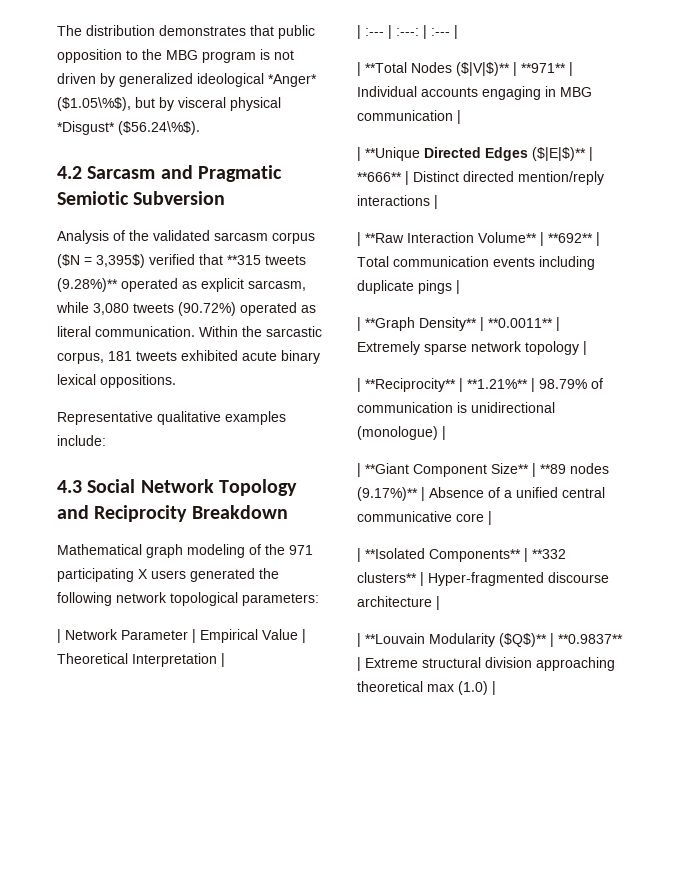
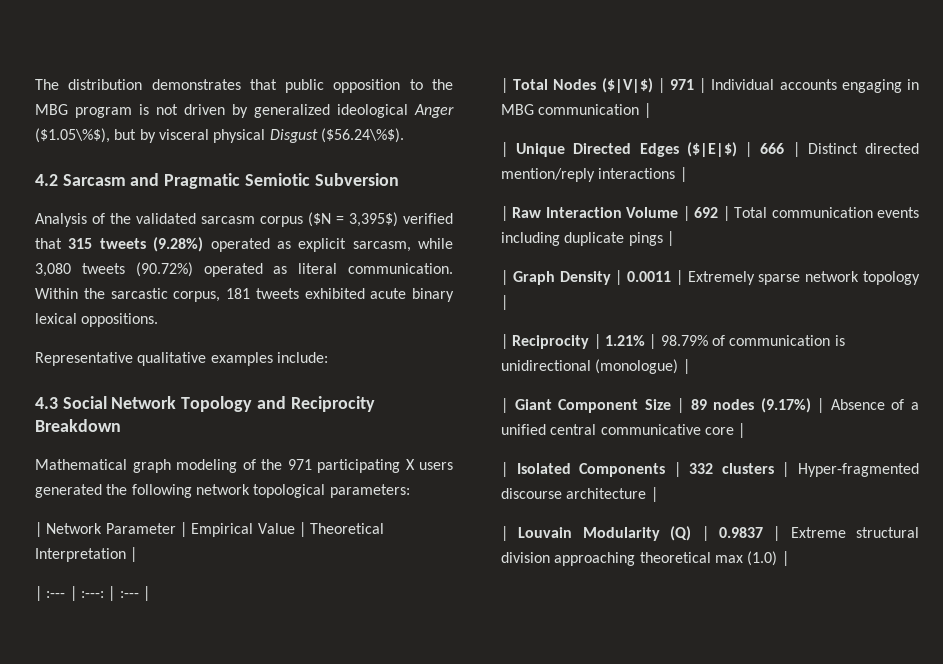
[268,74,317,87] *Anger* -> [414,104,454,118] Anger
[57,121,115,135] *Disgust* -> [269,129,318,143] Disgust
[227,255,306,265] [57,278,118,292] **315 tweets (9.28%)** -> [68,237,204,252] 315 tweets (9.28%)
[365,62,566,76] **Total Nodes ($|V|$)** | **971** -> [513,78,694,93] Total Nodes ($|V|$) | 971
[365,147,420,161] **Unique -> [516,143,566,157] Unique
[532,147,593,161] [357,172,402,182] ($|E|$)** | **666** -> [686,142,785,157] ($|E|$) | 666
[365,232,593,246] **Raw Interaction Volume** | **692** -> [512,206,719,221] Raw Interaction Volume | 692
[365,317,553,331] **Graph Density** | **0.0011** -> [512,270,672,285] Graph Density | 0.0011
[365,378,528,392] **Reciprocity** | **1.21%** -> [512,334,645,349] Reciprocity | 1.21%
[365,463,609,477] [357,487,418,501] **Giant Component Size** | **89 nodes (9.17%)** -> [514,398,811,413] Giant Component Size | 89 nodes (9.17%)
[365,548,566,562] [357,572,417,583] **Isolated Components** | **332 clusters** -> [516,462,774,477] Isolated Components | 332 clusters
[365,633,623,647] **Louvain Modularity ($Q$)** | **0.9837** -> [518,526,763,541] Louvain Modularity (Q) | 0.9837

